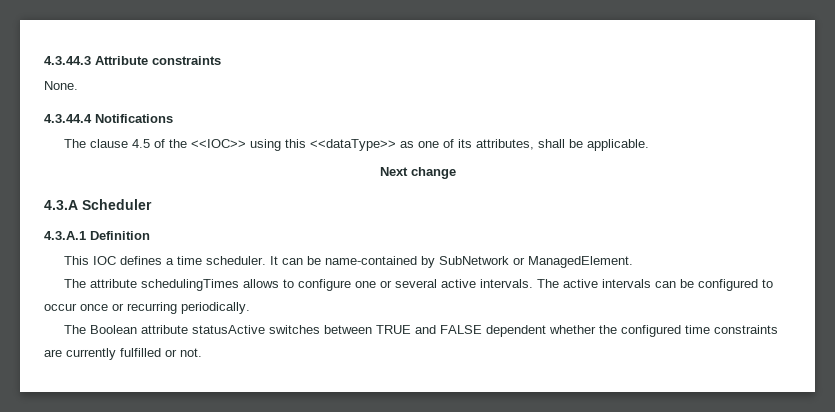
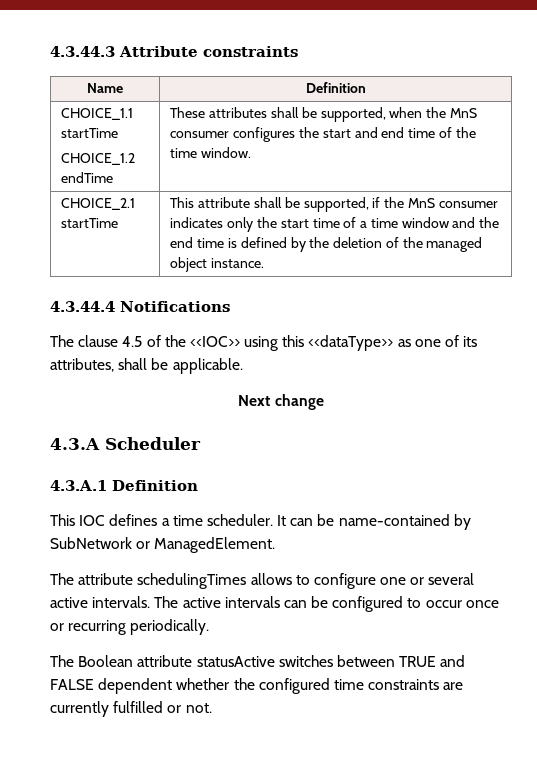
[44,81,78,90] // None. -> [87,83,123,93] [305,82,366,93] [61,108,134,120] [61,128,119,138] [61,153,136,165] [61,172,114,183] [170,107,477,122] [170,127,476,142] [170,147,252,158] [61,198,136,210] [61,218,119,228] [170,197,498,212] [170,217,500,232] [170,237,483,252] [170,257,265,272] // Name | Definition // CHOICE_1.1 startTime // CHOICE_1.2 endTime | These attributes shall be supported, when the MnS consumer configures the start and end time of the time window. // CHOICE_2.1 startTime | This attribute shall be supported, if the MnS consumer indicates only the start time of a time window and the end time is defined by the deletion of the managed object instance.

